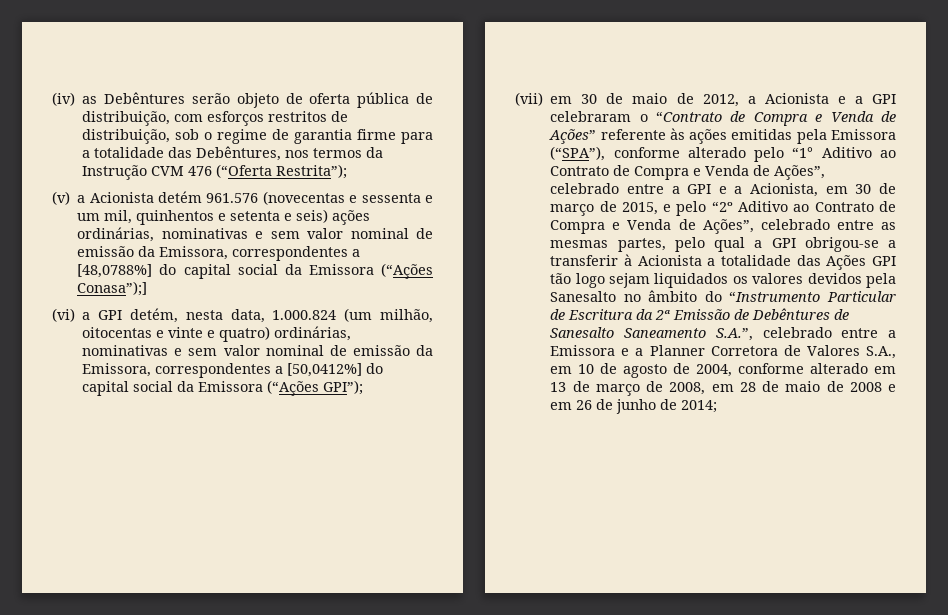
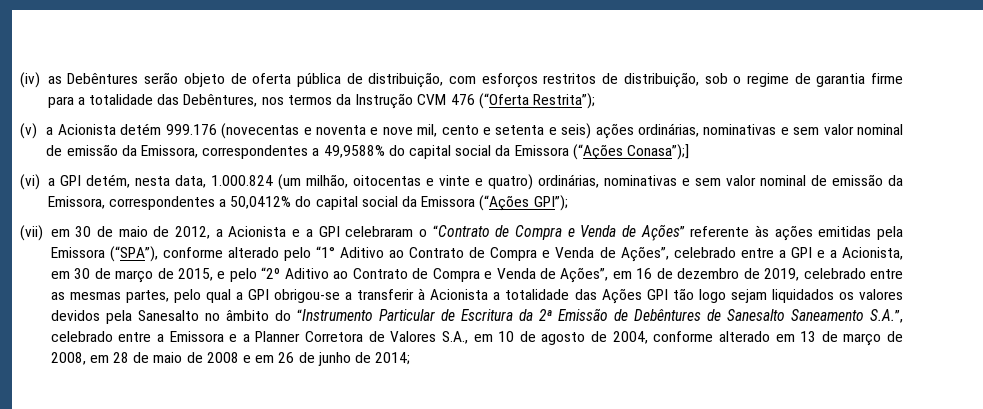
[206,193,259,203] 961.576 -> [165,124,217,135] 999.176
[361,193,434,203] [77,210,215,225] sessenta e um mil, quinhentos -> [315,124,479,137] noventa e nove mil, cento
[77,264,153,278] [48,0788%] -> [323,145,385,158] 49,9588%
[287,363,363,377] [50,0412%] -> [230,196,292,209] 50,0412%
(754, 226) none -> [612,268,800,281] em 16 de dezembro de 2019,

